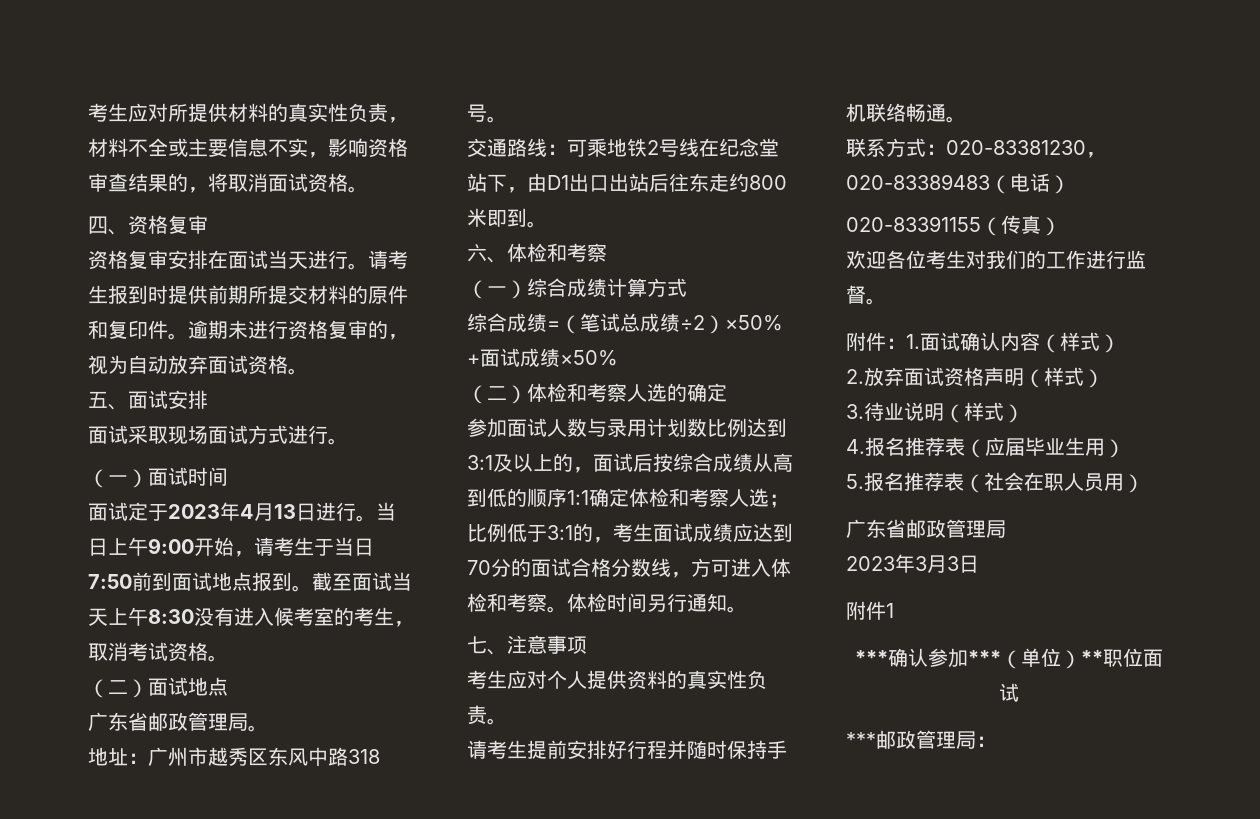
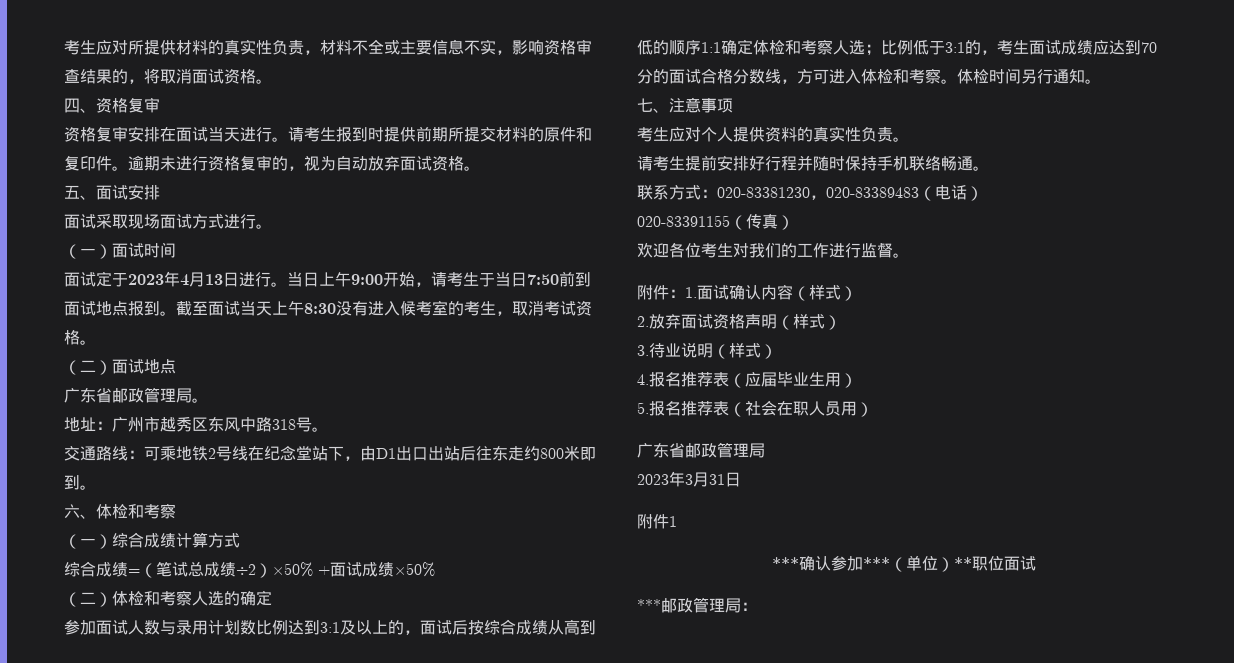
[947,556,959,571] 3 -> [709,474,725,485] 31

